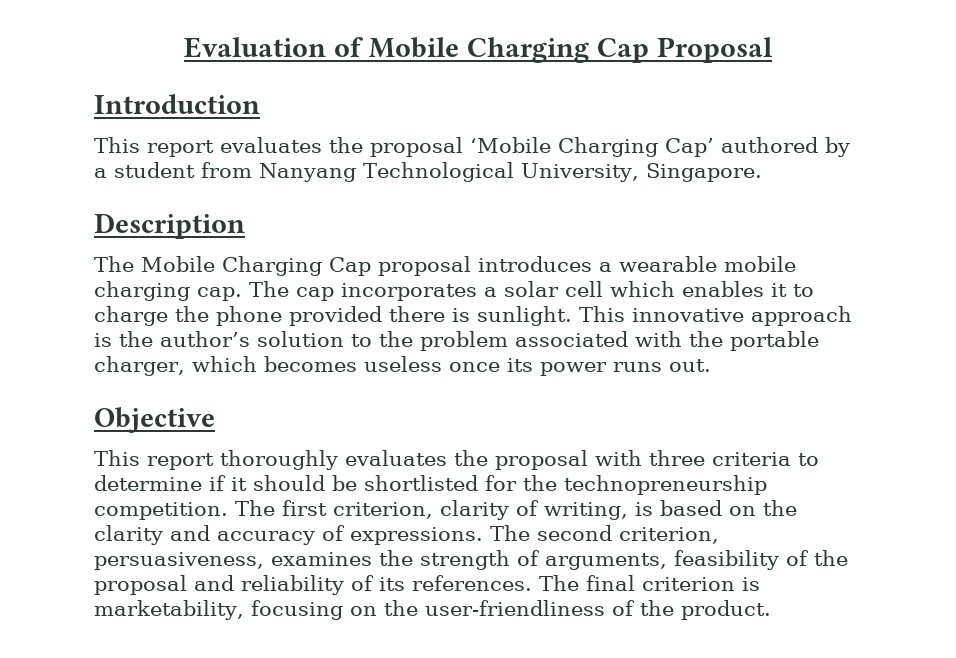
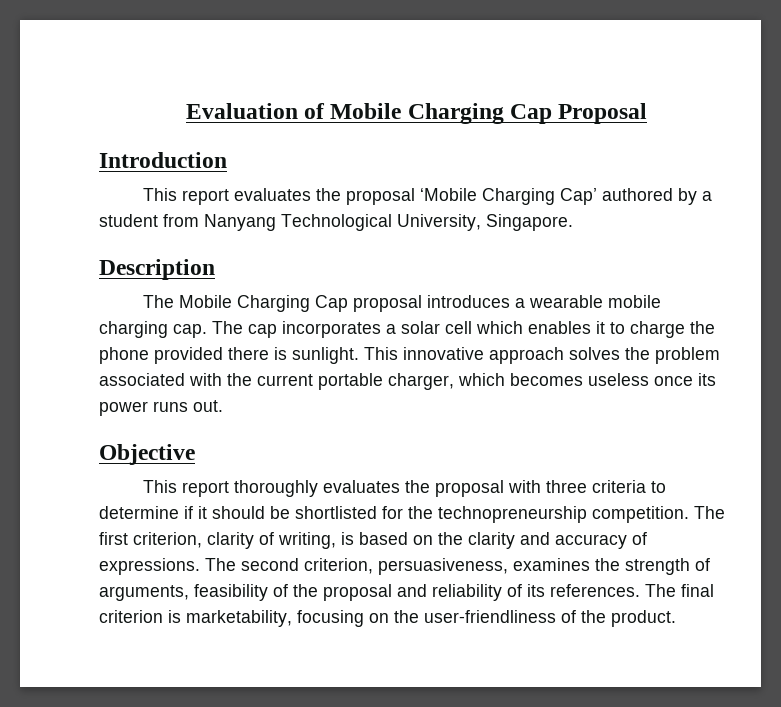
[94,331,372,347] is the author’s solution to -> [569,347,620,360] solves
(723, 339) none -> [257,374,313,386] current

